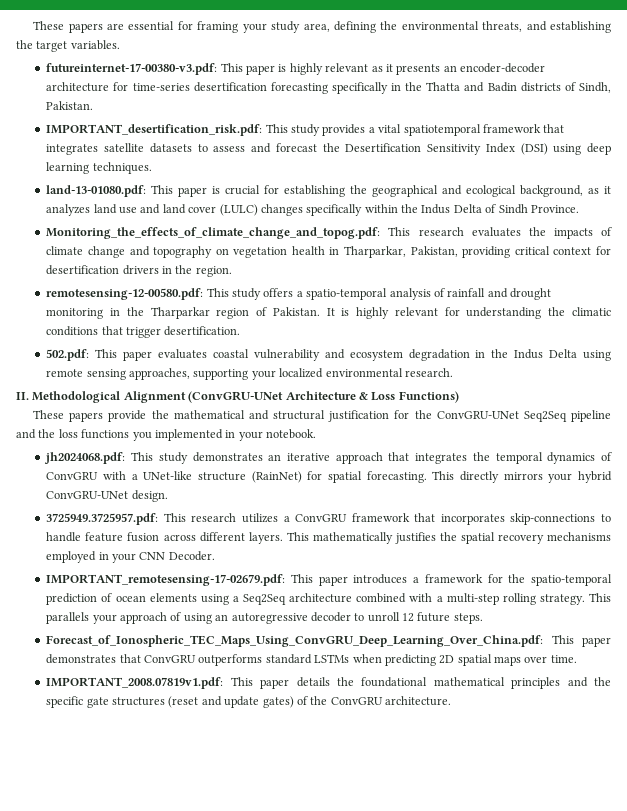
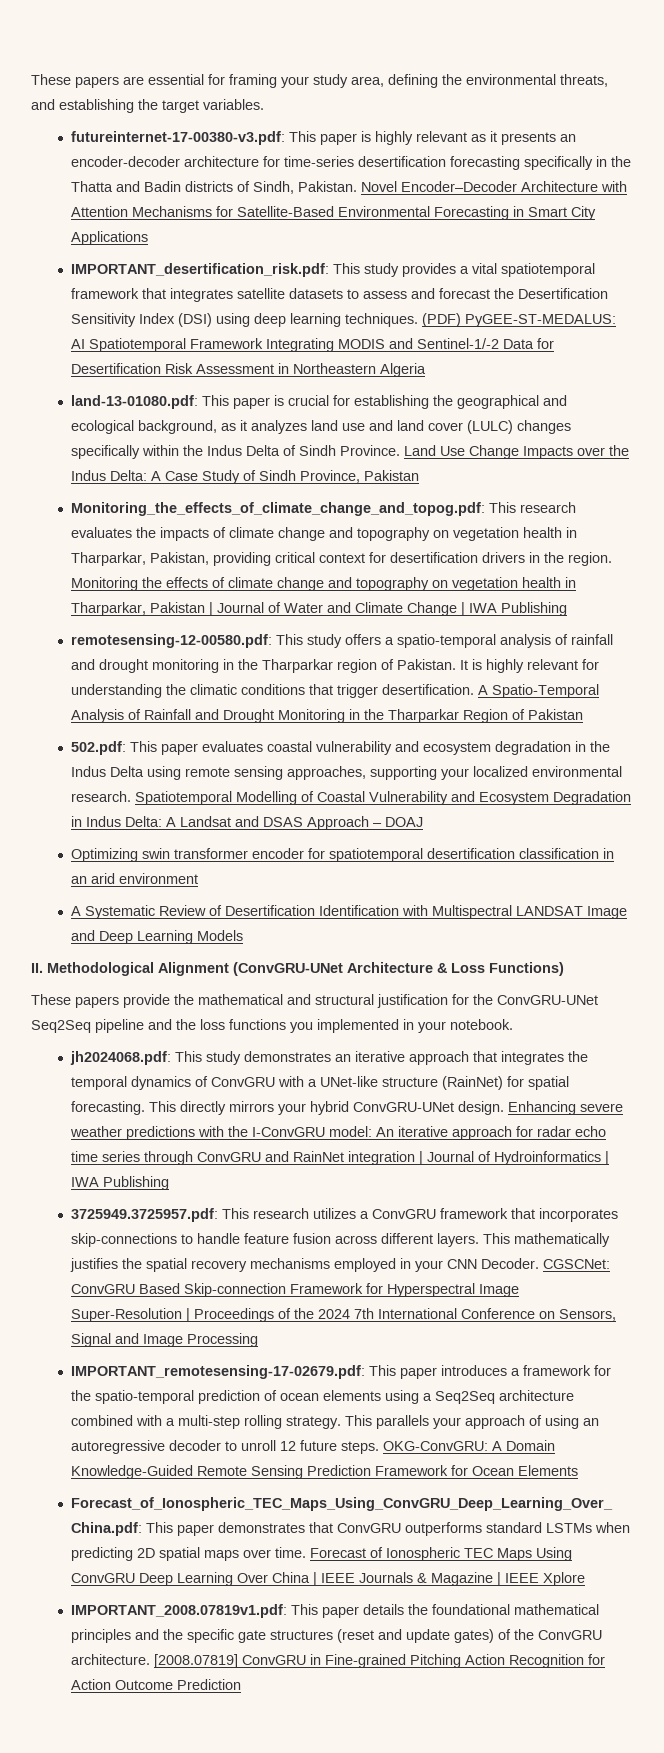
(94, 105) none -> [361,181,628,192] [71,206,597,220] [71,231,149,245] Novel Encoder–Decoder Architecture with Attention Mechanisms for Satellite-Based Environmental Forecasting in Smart City Applications
(152, 168) none -> [422,313,617,327] [71,338,555,352] [71,363,427,377] (PDF) PyGEE-ST-MEDALUS: AI Spatiotemporal Framework Integrating MODIS and Sentinel-1/-2 Data for Desertification Risk Assessment in Northeastern Algeria
(579, 209) none -> [404,445,630,459] [71,470,420,484] Land Use Change Impacts over the Indus Delta: A Case Study of Sindh Province, Pakistan
(232, 271) none -> [71,577,577,591] [71,602,568,616] Monitoring the effects of climate change and topography on vegetation health in Tharparkar, Pakistan | Journal of Water and Climate Change | IWA Publishing
(241, 331) none -> [478,684,600,698] [71,709,584,723] A Spatio-Temporal Analysis of Rainfall and Drought Monitoring in the Tharparkar Region of Pakistan
(453, 372) none -> [135,791,632,805] [71,816,424,830] [71,848,615,862] [71,873,199,884] [71,905,628,919] [71,930,244,944] Spatiotemporal Modelling of Coastal Vulnerability and Ecosystem Degradation in Indus Delta: A Landsat and DSAS Approach – DOAJ // Optimizing swin transformer encoder for spatiotemporal desertification classification in an arid environment // A Systematic Review of Desertification Identification with Multispectral LANDSAT Image and Deep Learning Models
(168, 496) none -> [508,1101,624,1115] [70,1126,607,1140] [71,1151,610,1165] [71,1176,170,1190] Enhancing severe weather predictions with the I-ConvGRU model: An iterative approach for radar echo time series through ConvGRU and RainNet integration | Journal of Hydroinformatics | IWA Publishing
(215, 556) none -> [543,1259,611,1269] [71,1283,520,1297] [71,1308,617,1322] [71,1333,259,1347] CGSCNet: ConvGRU Based Skip-connection Framework for Hyperspectral Image Super-Resolution | Proceedings of the 2024 7th International Conference on Sensors, Signal and Image Processing
(483, 618) none -> [383,1440,556,1451] [71,1465,579,1479] OKG-ConvGRU: A Domain Knowledge-Guided Remote Sensing Prediction Framework for Ocean Elements
(577, 659) none -> [310,1547,573,1561] [71,1572,586,1586] Forecast of Ionospheric TEC Maps Using ConvGRU Deep Learning Over China | IEEE Journals & Magazine | IEEE Xplore
(452, 701) none -> [154,1654,606,1668] [71,1679,242,1690] [2008.07819] ConvGRU in Fine-grained Pitching Action Recognition for Action Outcome Prediction

